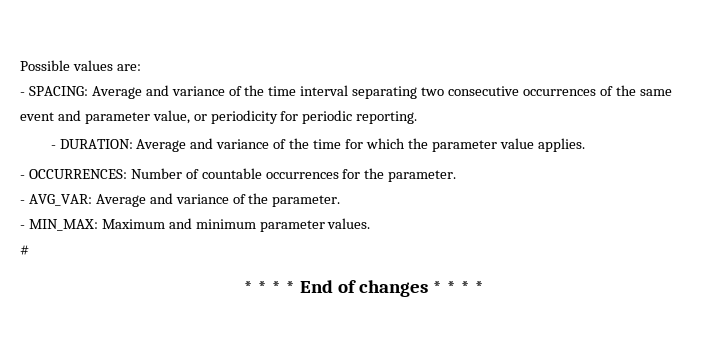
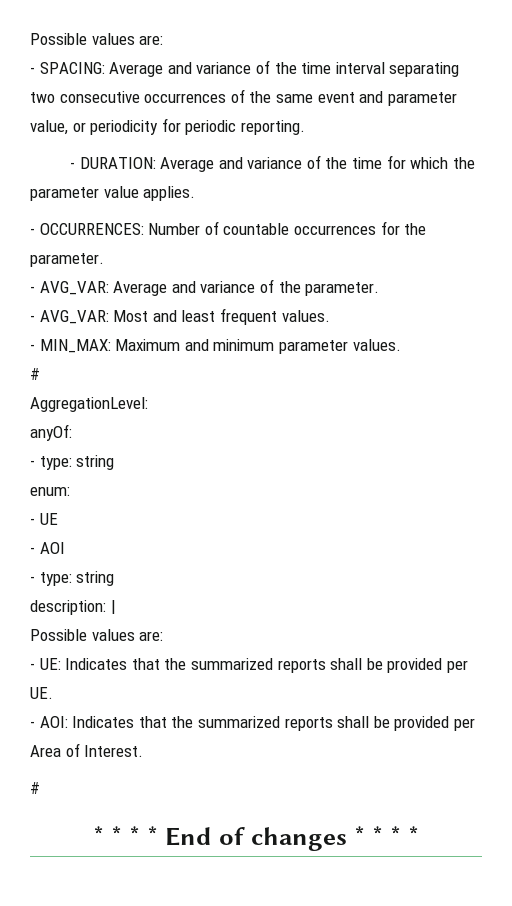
(341, 201) none -> [30,308,330,325] // - AVG_VAR: Most and least frequent values.
(29, 250) none -> [30,397,148,412] [30,424,72,441] [30,455,115,470] [30,487,70,496] [30,513,58,525] [30,542,65,554] [30,571,115,586] [30,600,116,615] [30,629,164,641] [30,658,468,673] [30,687,53,699] [30,716,475,731] [30,743,144,757] [30,782,40,794] // AggregationLevel: // anyOf: // - type: string // enum: // - UE // - AOI // - type: string // description: | // Possible values are: // - UE: Indicates that the summarized reports shall be provided per UE. // - AOI: Indicates that the summarized reports shall be provided per Area of Interest. // #

